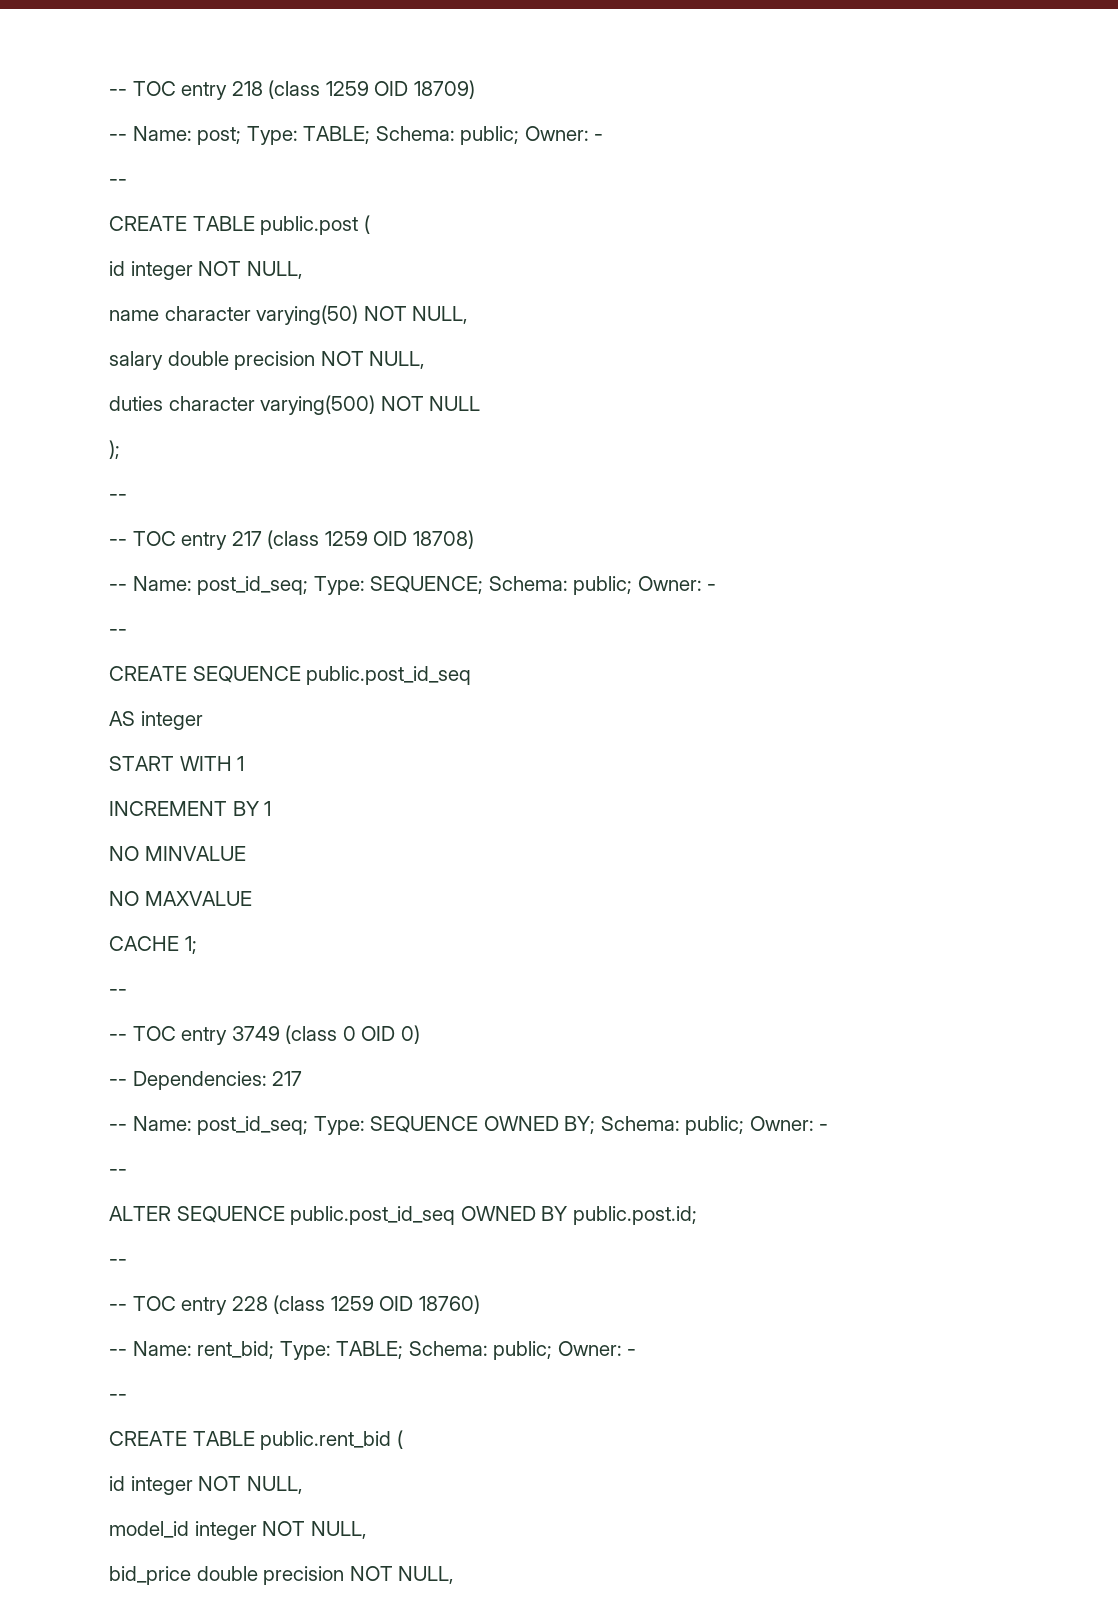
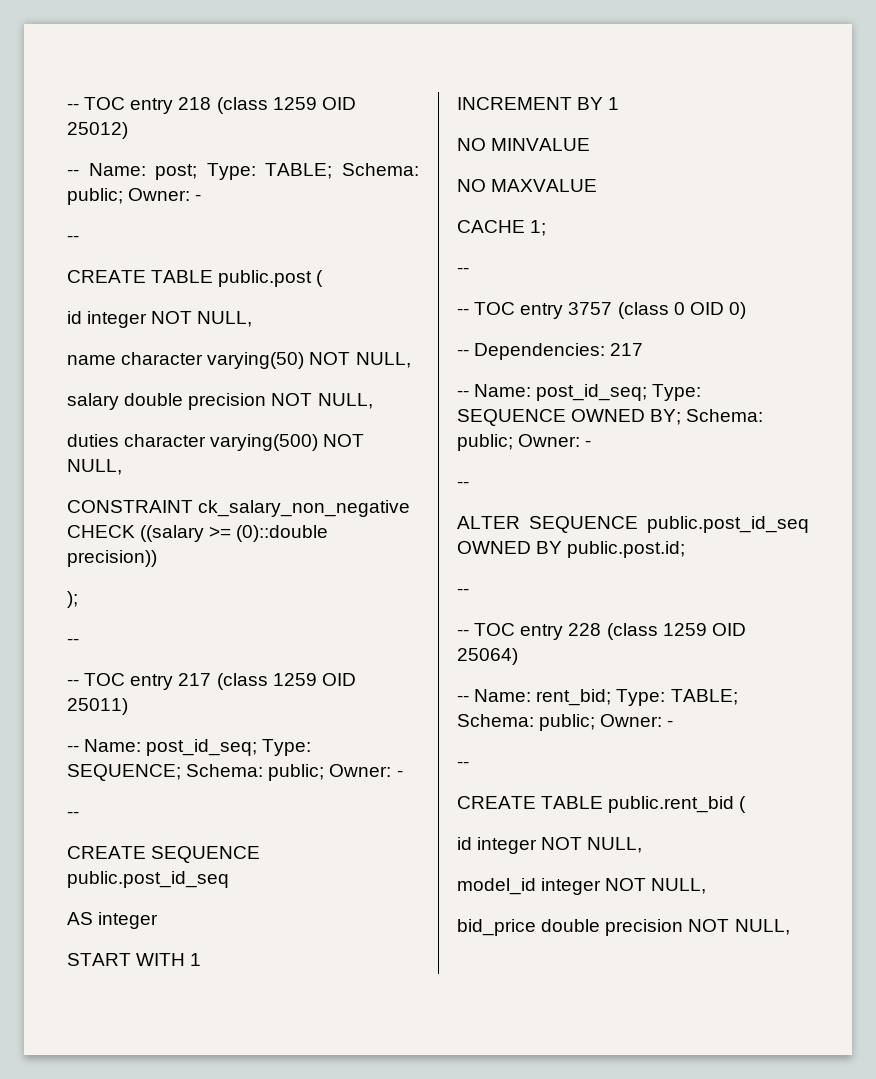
[413,80,475,99] 18709) -> [67,122,128,139] 25012)
[429,396,481,411] NULL -> [67,459,122,475] [67,500,411,517] [67,525,329,542] [67,550,157,567] NULL, // CONSTRAINT ck_salary_non_negative CHECK ((salary >= (0)::double precision))
[412,530,474,549] 18708) -> [67,698,128,715] 25011)
[231,1026,280,1041] 3749 -> [568,302,613,315] 3757
[418,1295,480,1314] 18760) -> [457,648,518,665] 25064)

